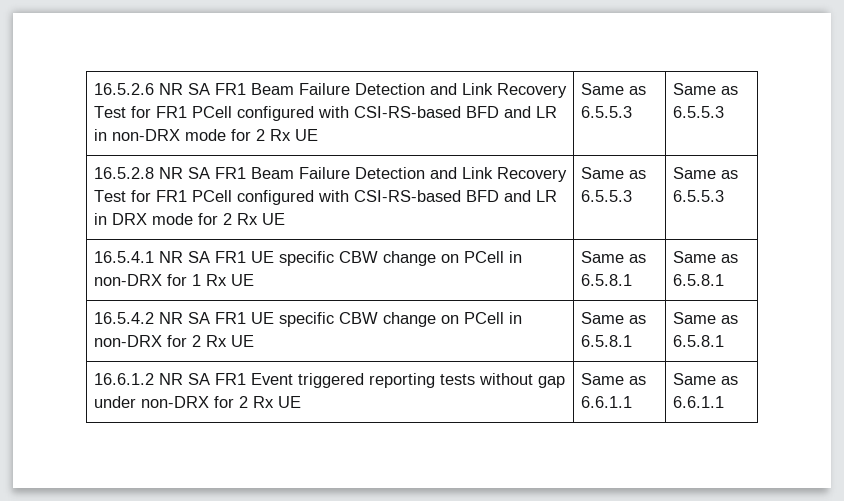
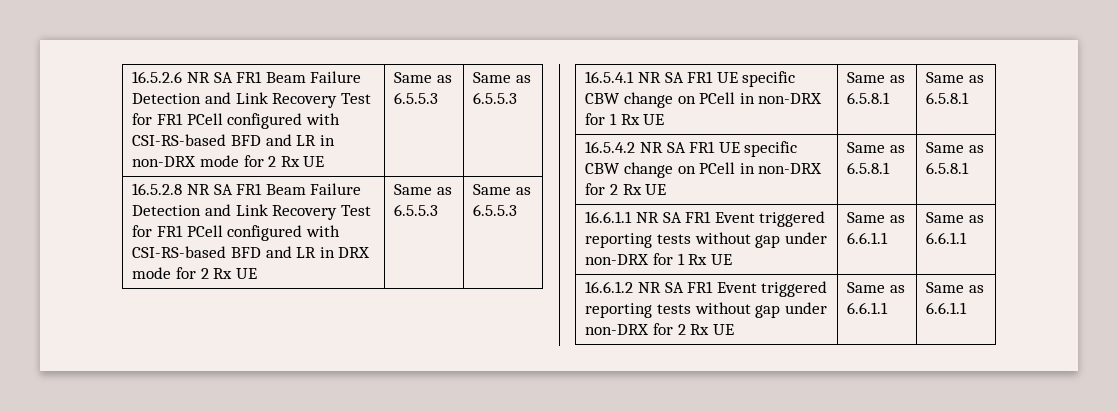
(724, 341) none -> [585,211,826,227] [585,232,827,248] [585,253,732,265] [847,212,906,223] [847,232,889,244] [926,212,985,223] [926,232,968,244] // 16.6.1.1 NR SA FR1 Event triggered reporting tests without gap under non-DRX for 1 Rx UE | Same as 6.6.1.1 | Same as 6.6.1.1

